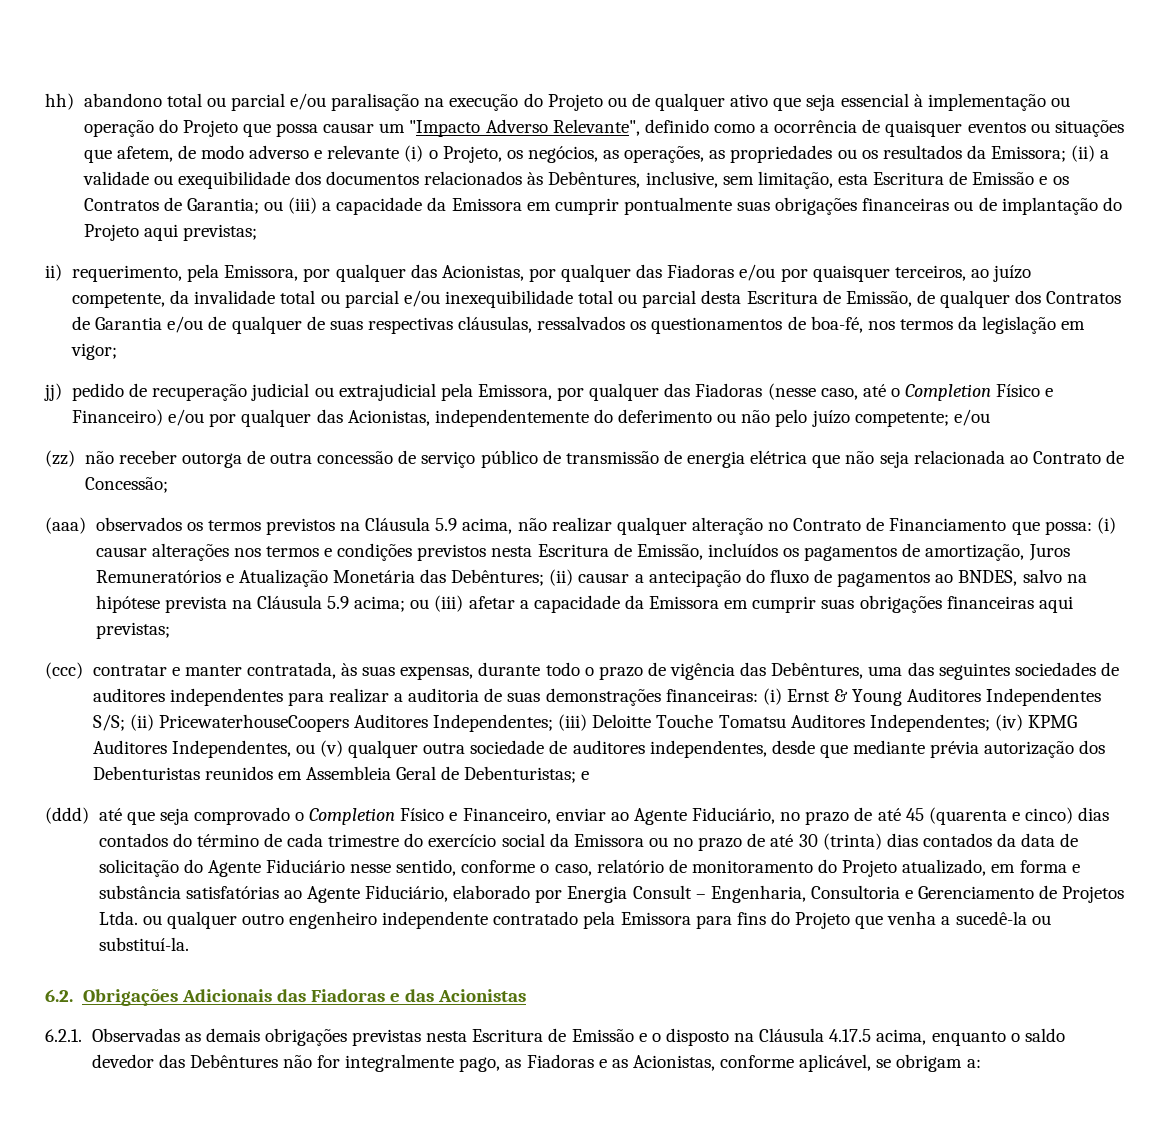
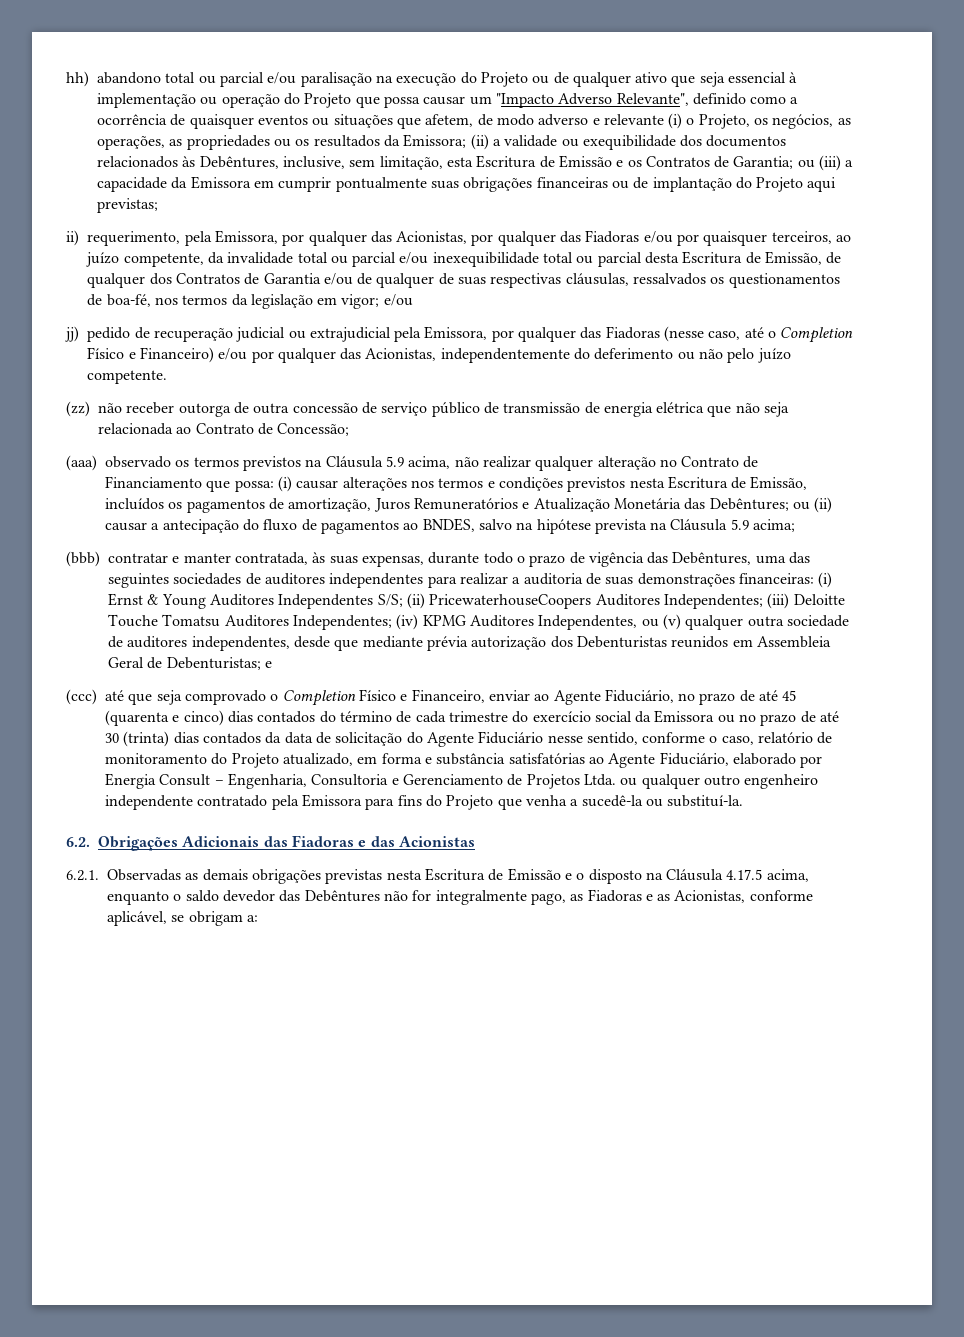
(118, 351) none -> [383,294,413,306] e/ou
[854,409,990,427] competente; e/ou -> [87,370,168,384] competente.
[95,517,182,531] observados -> [105,456,171,468] observado
(545, 577) none -> [792,502,810,510] ou
[410,595,1073,613] [95,622,170,639] [45,662,83,679] ou (iii) afetar a capacidade da Emissora em cumprir suas obrigações financeiras aqui previstas; // (ccc) -> [66,551,100,567] // (bbb)
[45,807,89,824] (ddd) -> [66,689,97,705] (ccc)

